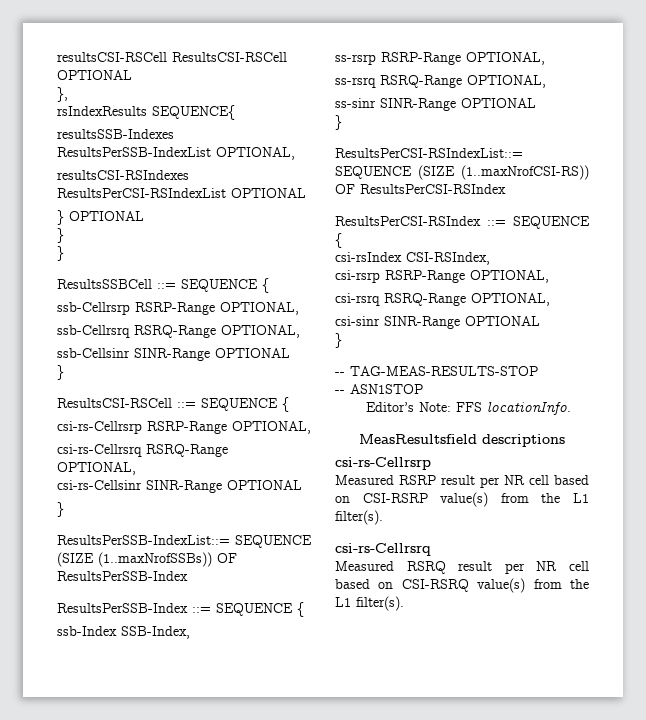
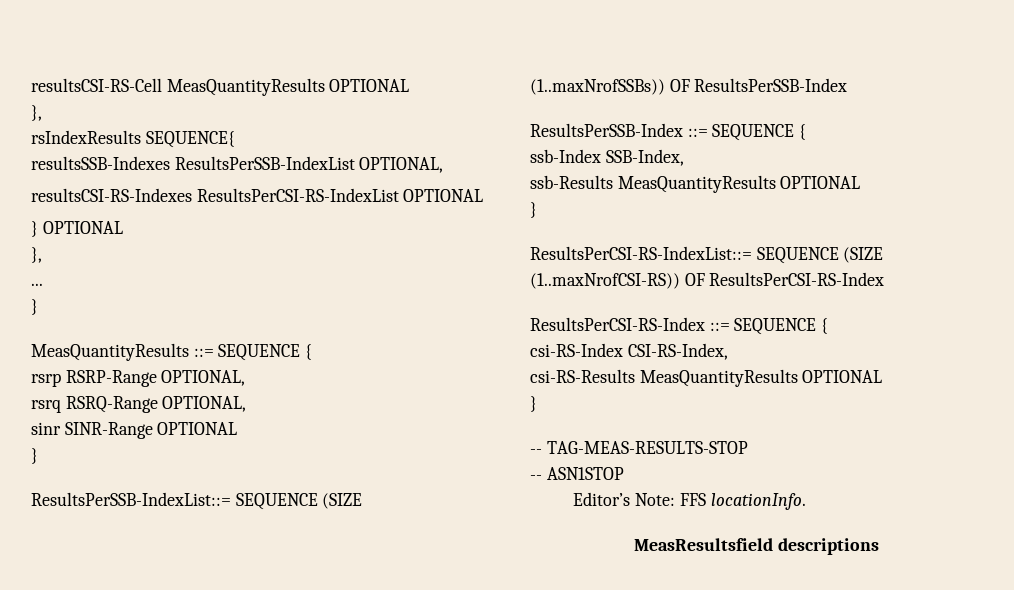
[57,52,287,62] resultsCSI-RSCell ResultsCSI-RSCell -> [31,78,325,96] resultsCSI-RS-Cell MeasQuantityResults
[57,170,189,180] [57,188,226,198] resultsCSI-RSIndexes ResultsPerCSI-RSIndexList -> [31,188,399,202] resultsCSI-RS-Indexes ResultsPerCSI-RS-IndexList
[57,228,64,243] [57,246,64,261] [57,278,269,293] [57,302,299,315] [57,325,300,338] [57,348,290,361] [57,365,64,380] [57,397,289,412] [57,421,311,434] [57,444,228,457] [57,462,136,475] [57,480,142,490] } // } // ResultsSSBCell ::= SEQUENCE { // ssb-Cellrsrp RSRP-Range OPTIONAL, // ssb-Cellrsrq RSRQ-Range OPTIONAL, // ssb-Cellsinr SINR-Range OPTIONAL // } // ResultsCSI-RSCell ::= SEQUENCE { // csi-rs-Cellrsrp RSRP-Range OPTIONAL, // csi-rs-Cellrsrq RSRQ-Range OPTIONAL, // csi-rs-Cellsinr -> [31,247,42,263] [31,283,43,286] [31,299,38,315] [31,343,313,361] [31,370,246,387] [31,396,247,413] [31,422,61,435] }, // ... // } // MeasQuantityResults ::= SEQUENCE { // rsrp RSRP-Range OPTIONAL, // rsrq RSRQ-Range OPTIONAL, // sinr
[335,52,545,65] [335,75,546,88] [335,98,536,111] [335,115,342,130] [335,148,523,158] ss-rsrp RSRP-Range OPTIONAL, // ss-rsrq RSRQ-Range OPTIONAL, // ss-sinr SINR-Range OPTIONAL // } // ResultsPerCSI-RSIndexList::= -> [530,175,861,193] [530,202,537,218] [530,246,752,260] ssb-Results MeasQuantityResults OPTIONAL // } // ResultsPerCSI-RS-IndexList::=
[360,184,506,194] [335,216,590,229] [335,233,342,248] [335,252,490,265] [335,270,549,283] [335,293,550,306] [335,316,460,329] ResultsPerCSI-RSIndex // ResultsPerCSI-RSIndex ::= SEQUENCE { // csi-rsIndex CSI-RSIndex, // csi-rsrp RSRP-Range OPTIONAL, // csi-rsrq RSRQ-Range OPTIONAL, // csi-sinr SINR-Range -> [709,272,885,286] [530,317,829,335] [530,343,728,360] [530,369,798,387] ResultsPerCSI-RS-Index // ResultsPerCSI-RS-Index ::= SEQUENCE { // csi-RS-Index CSI-RS-Index, // csi-RS-Results MeasQuantityResults
[335,457,431,470] [335,475,589,488] [335,492,589,507] [335,510,383,525] [335,543,431,556] [335,561,589,574] [335,578,589,593] [335,596,404,611] // csi-rs-Cellrsrp // Measured RSRP result per NR cell based on CSI-RSRP value(s) from the L1 filter(s). // csi-rs-Cellrsrq // Measured RSRQ result per NR cell based on CSI-RSRQ value(s) from the L1 filter(s). -> (879, 546) none

